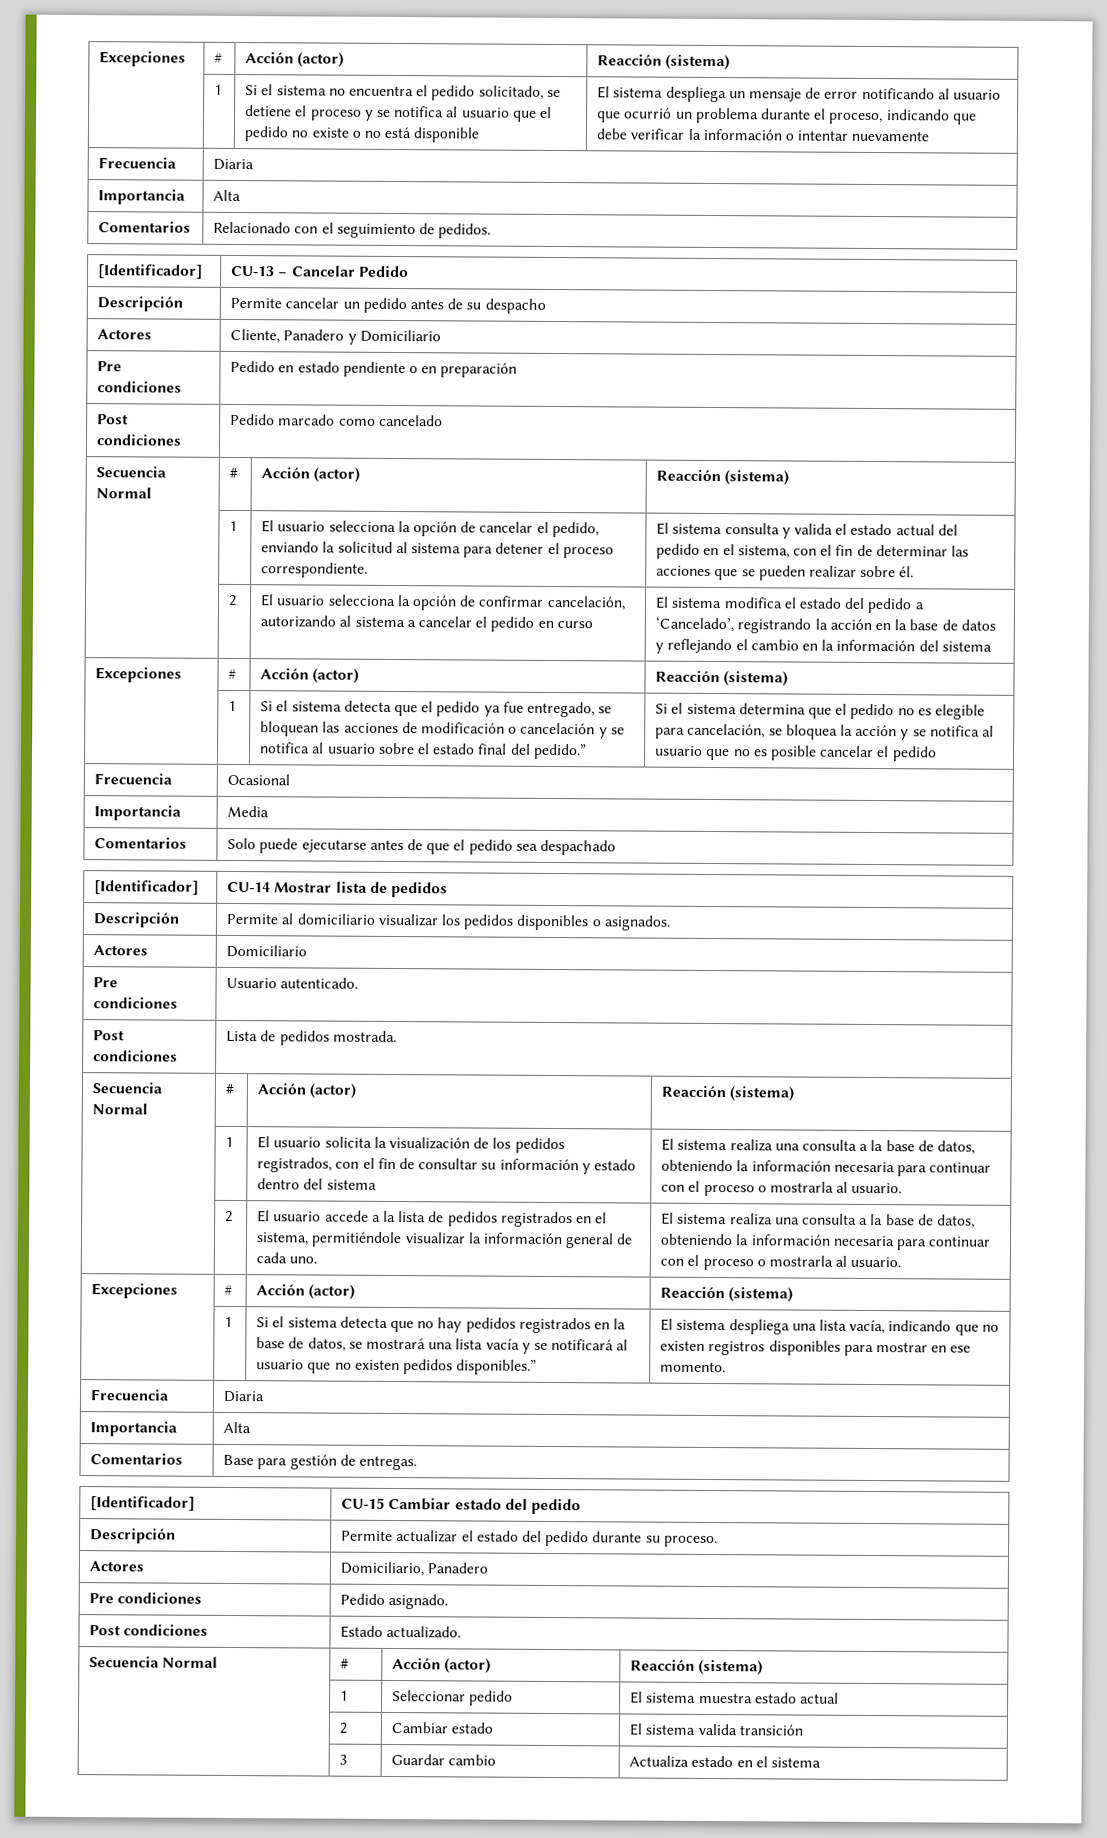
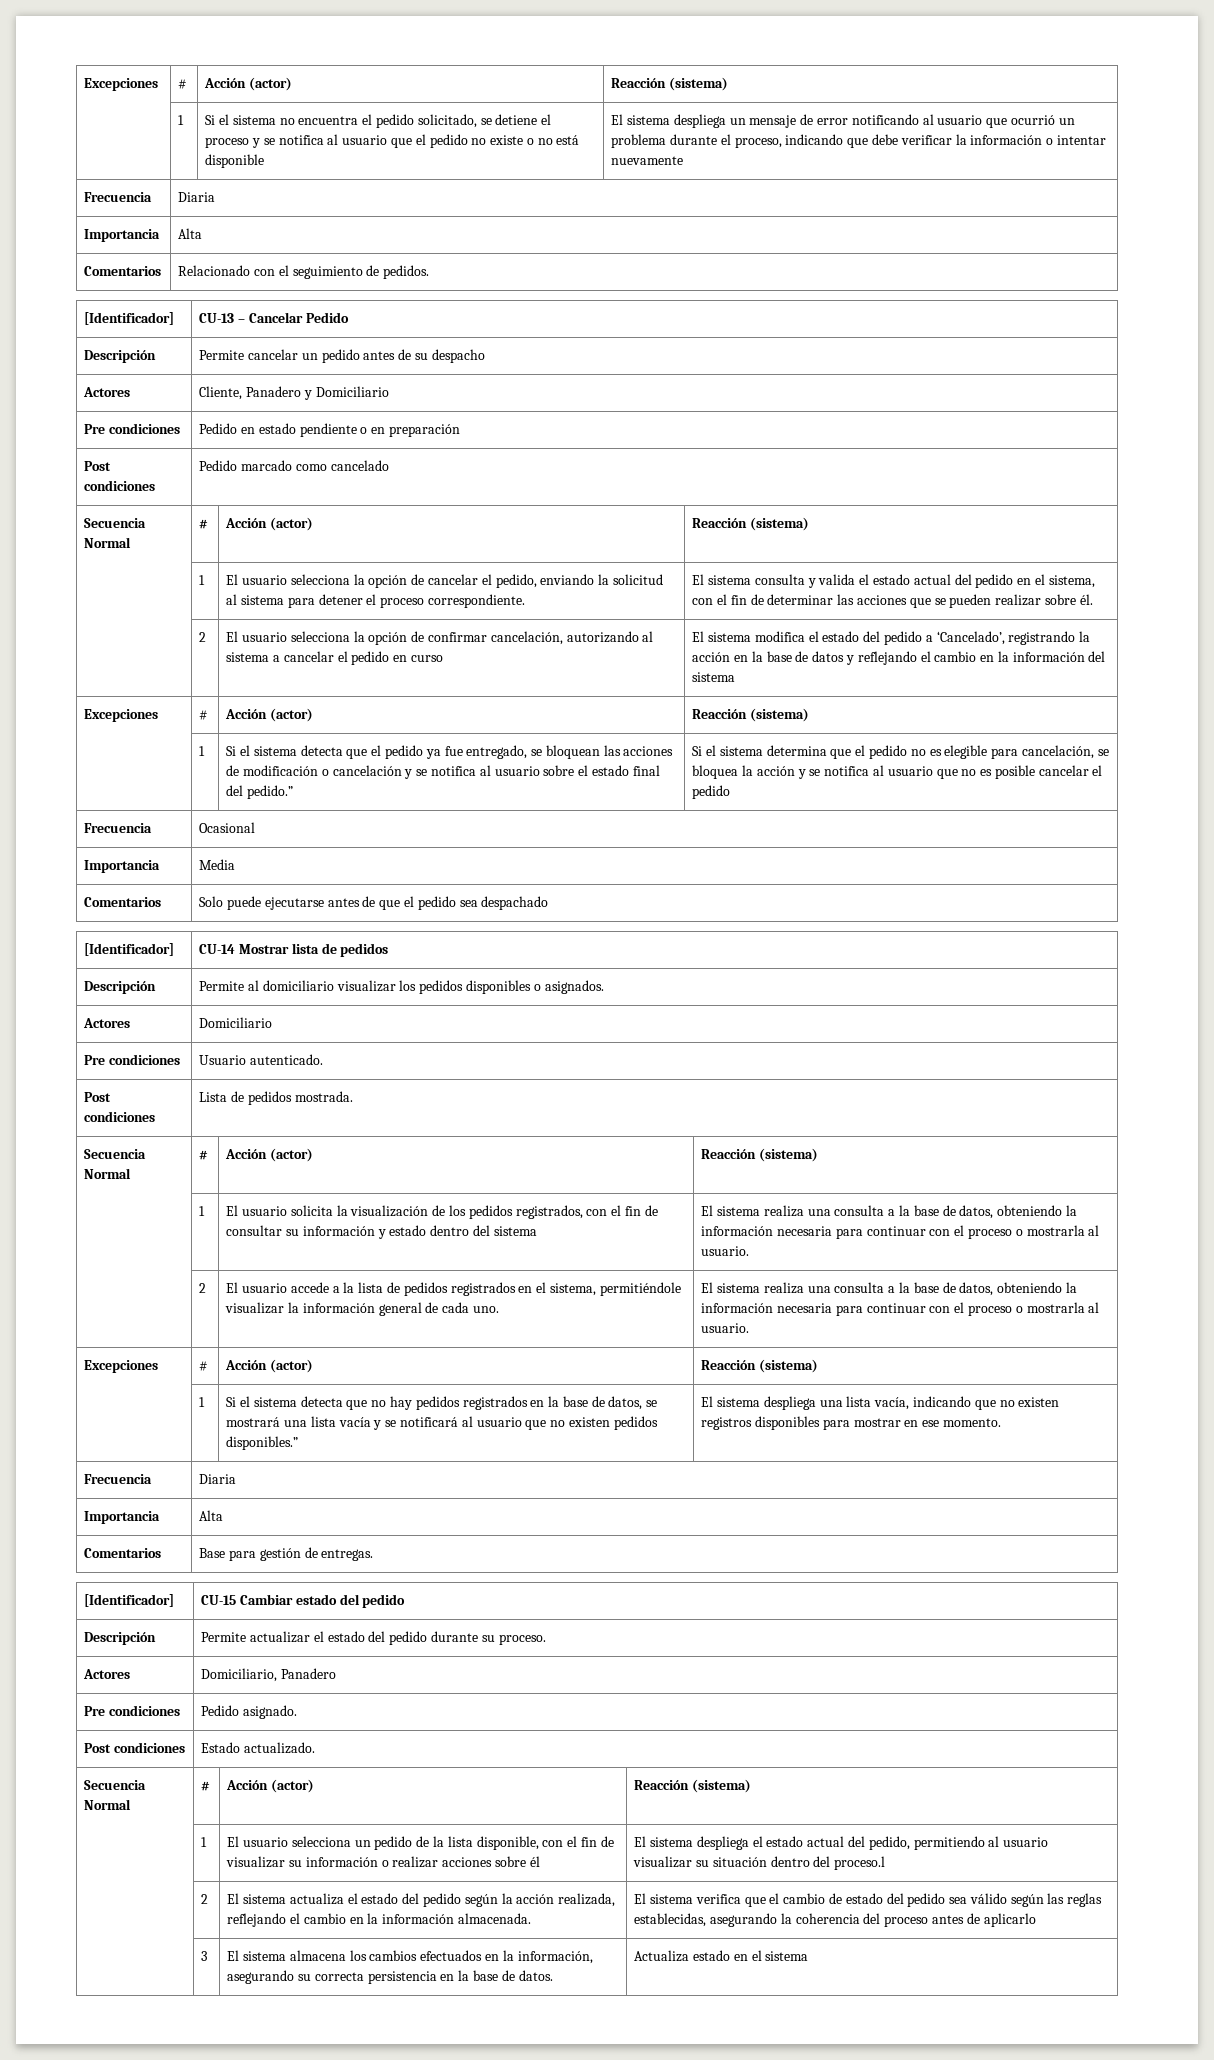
[392,1690,514,1706] [630,1691,840,1704] [339,1722,348,1734] [391,1722,494,1734] [629,1723,803,1736] [339,1754,348,1765] [391,1754,497,1766] Seleccionar pedido | El sistema muestra estado actual // | 2 | Cambiar estado | El sistema valida transición // | 3 | Guardar cambio -> [227,1836,614,1850] [226,1856,540,1868] [634,1836,1049,1850] [633,1856,886,1870] [201,1894,209,1904] [227,1893,616,1907] [227,1913,532,1927] [634,1893,1103,1907] [634,1913,1036,1927] [201,1951,208,1961] [227,1950,593,1964] [227,1970,553,1984] El usuario selecciona un pedido de la lista disponible, con el fin de visualizar su información o realizar acciones sobre él | El sistema despliega el estado actual del pedido, permitiendo al usuario visualizar su situación dentro del proceso.l // | 2 | El sistema actualiza el estado del pedido según la acción realizada, reflejando el cambio en la información almacenada. | El sistema verifica que el cambio de estado del pedido sea válido según las reglas establecidas, asegurando la coherencia del proceso antes de aplicarlo // | 3 | El sistema almacena los cambios efectuados en la información, asegurando su correcta persistencia en la base de datos.

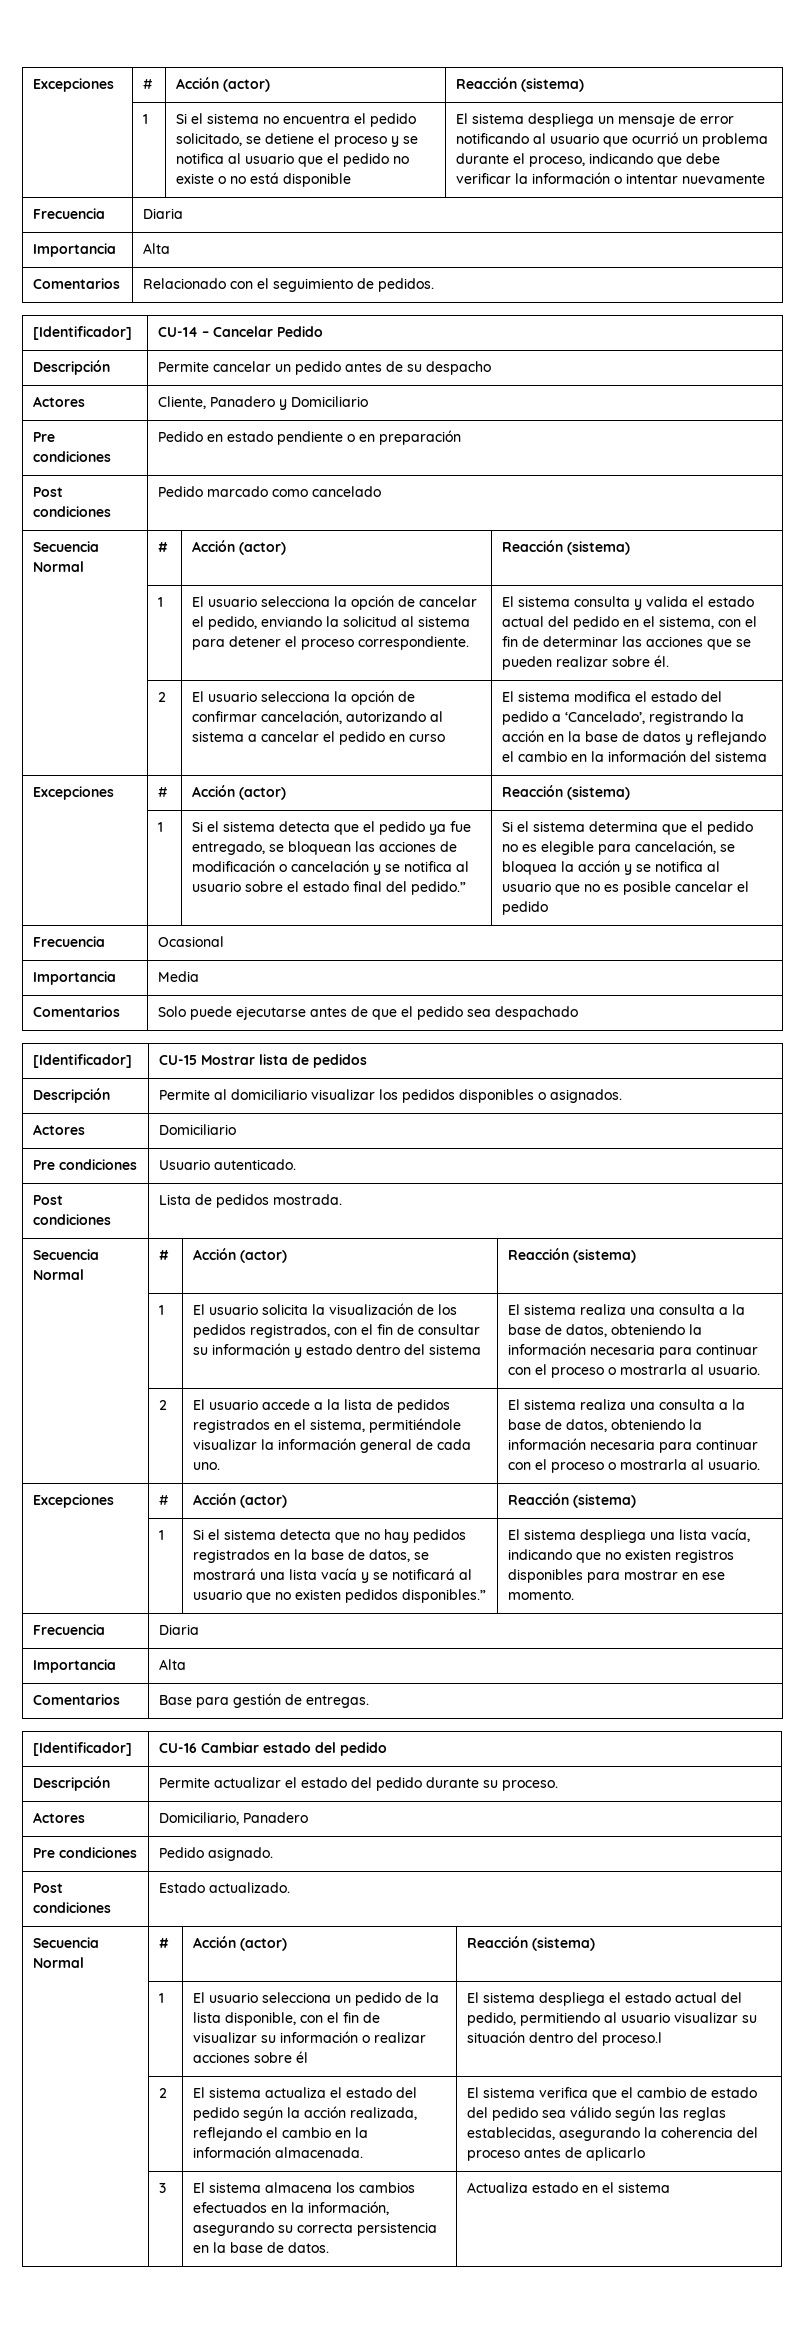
[199,313,235,323] CU-13 -> [158,327,199,337] CU-14
[199,944,236,954] CU-14 -> [159,1055,198,1065] CU-15
[201,1595,237,1605] CU-15 -> [159,1743,198,1753] CU-16

